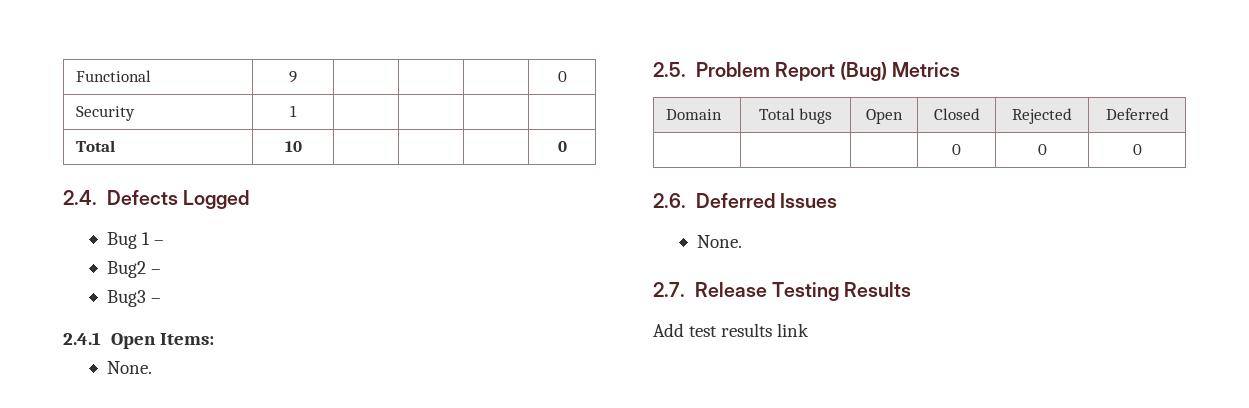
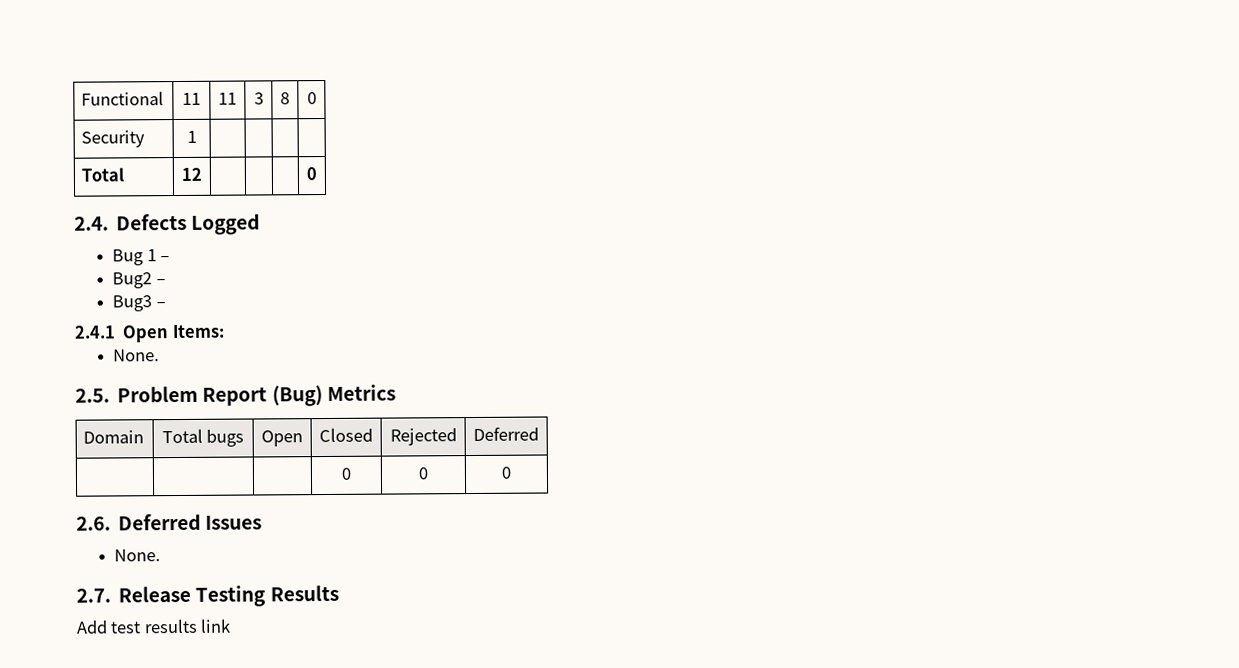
[289,71,297,83] 9 | | | -> [182,92,201,105] [218,92,237,105] [253,92,264,105] [280,92,290,105] 11 | 11 | 3 | 8
[284,141,302,152] 10 -> [181,167,202,181] 12

